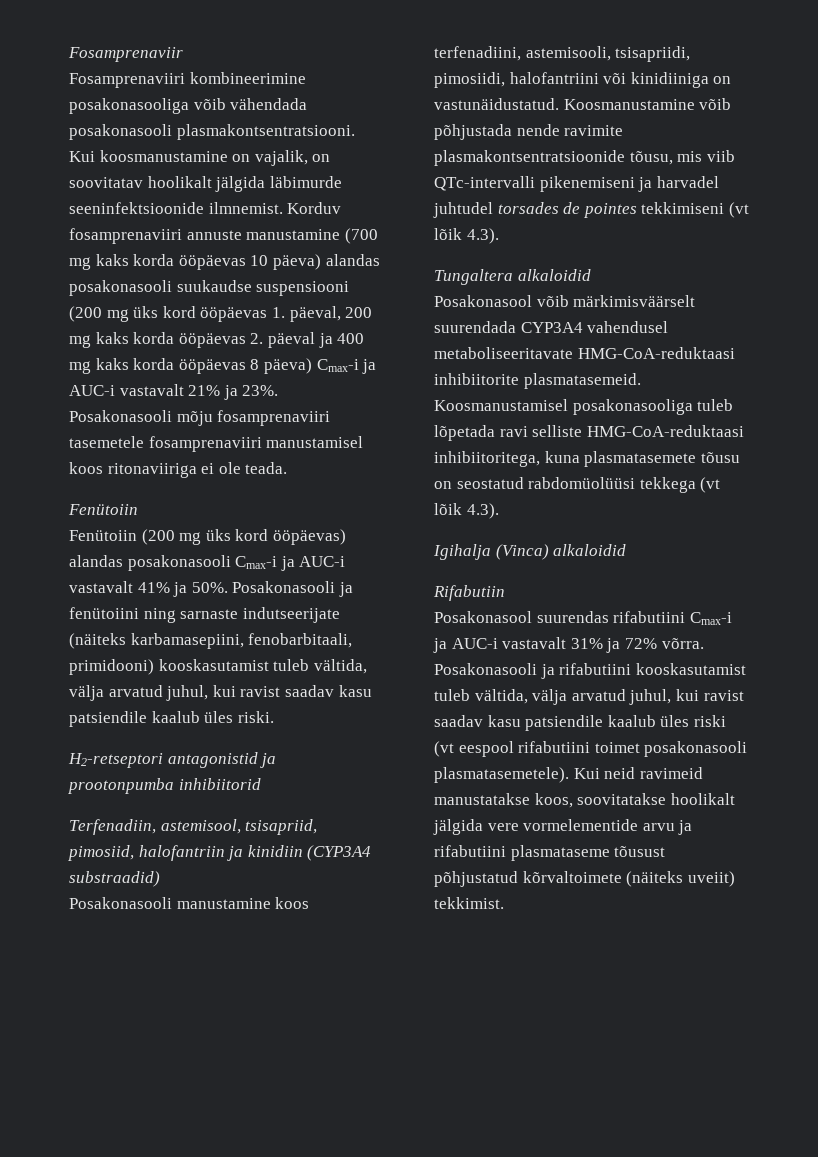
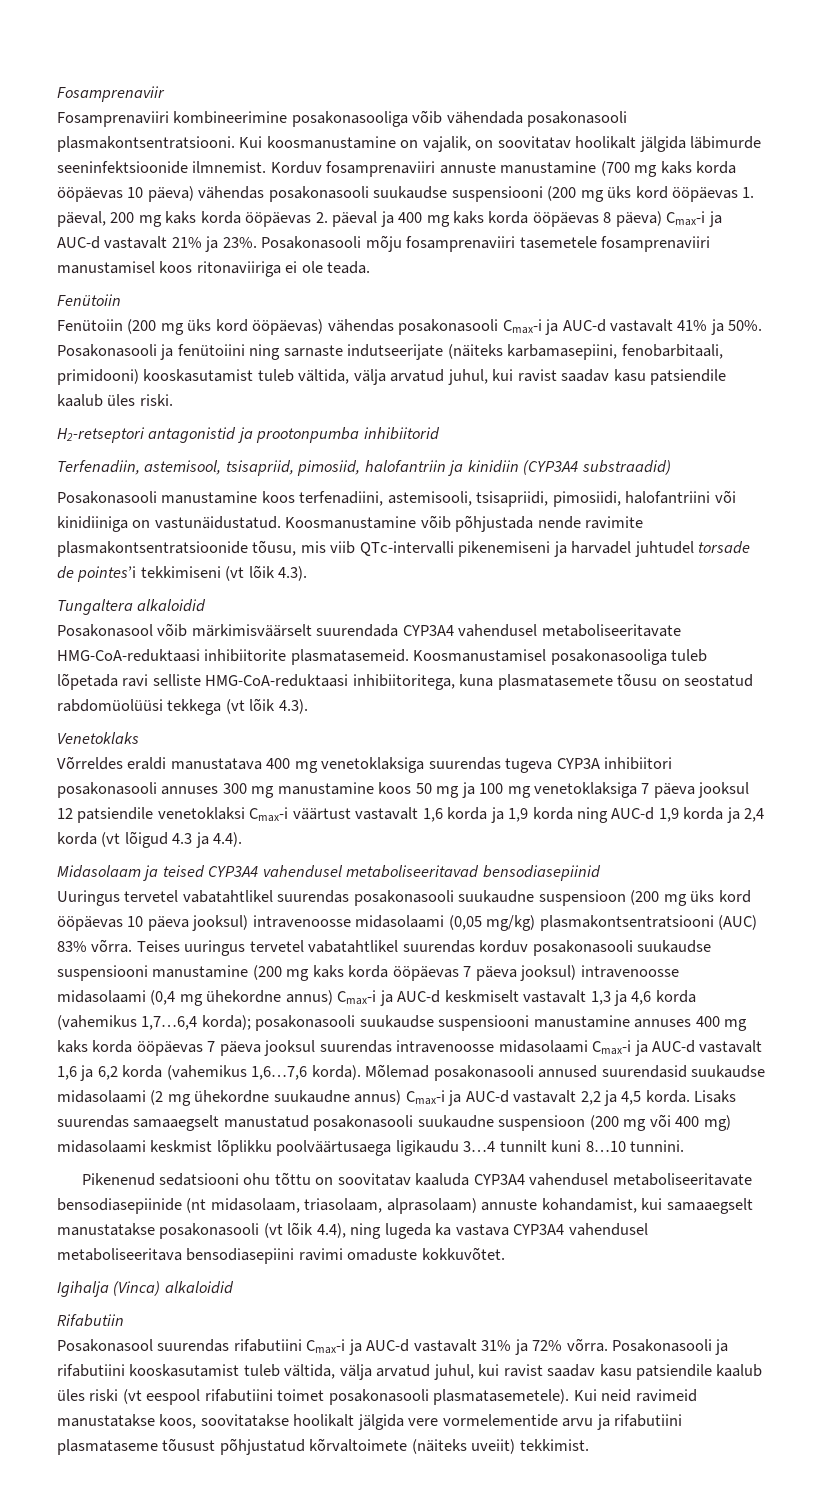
[325,254,380,266] alandas -> [198,186,265,199] vähendas
[69,385,115,396] AUC-i -> [57,236,100,249] AUC-d
[69,555,123,567] alandas -> [327,319,394,332] vähendas
[299,556,346,567] AUC-i -> [562,319,606,332] AUC-d
[497,202,637,218] torsades de pointes -> [698,541,751,554] [57,566,137,582] torsade de pointes’i
(499, 511) none -> [57,732,139,744] [57,756,673,773] [57,782,750,798] [57,807,765,823] [57,831,243,848] [57,865,601,881] [57,890,751,906] [57,915,758,931] [57,939,712,956] [57,965,679,981] [57,990,696,1006] [57,1015,748,1031] [57,1040,763,1056] [57,1064,766,1081] [57,1090,737,1106] [57,1114,731,1131] [57,1139,685,1156] [81,1172,752,1186] [57,1198,753,1214] [57,1222,648,1239] [57,1247,505,1264] // Venetoklaks // Võrreldes eraldi manustatava 400 mg venetoklaksiga suurendas tugeva CYP3A inhibiitori posakonasooli annuses 300 mg manustamine koos 50 mg ja 100 mg venetoklaksiga 7 päeva jooksul 12 patsiendile venetoklaksi Cmax-i väärtust vastavalt 1,6 korda ja 1,9 korda ning AUC-d 1,9 korda ja 2,4 korda (vt lõigud 4.3 ja 4.4). // Midasolaam ja teised CYP3A4 vahendusel metaboliseeritavad bensodiasepiinid // Uuringus tervetel vabatahtlikel suurendas posakonasooli suukaudne suspensioon (200 mg üks kord ööpäevas 10 päeva jooksul) intravenoosse midasolaami (0,05 mg/kg) plasmakontsentratsiooni (AUC) 83% võrra. Teises uuringus tervetel vabatahtlikel suurendas korduv posakonasooli suukaudse suspensiooni manustamine (200 mg kaks korda ööpäevas 7 päeva jooksul) intravenoosse midasolaami (0,4 mg ühekordne annus) Cmax-i ja AUC-d keskmiselt vastavalt 1,3 ja 4,6 korda (vahemikus 1,7…6,4 korda); posakonasooli suukaudse suspensiooni manustamine annuses 400 mg kaks korda ööpäevas 7 päeva jooksul suurendas intravenoosse midasolaami Cmax-i ja AUC-d vastavalt 1,6 ja 6,2 korda (vahemikus 1,6…7,6 korda). Mõlemad posakonasooli annused suurendasid suukaudse midasolaami (2 mg ühekordne suukaudne annus) Cmax-i ja AUC-d vastavalt 2,2 ja 4,5 korda. Lisaks suurendas samaaegselt manustatud posakonasooli suukaudne suspensioon (200 mg või 400 mg) midasolaami keskmist lõplikku poolväärtusaega ligikaudu 3…4 tunnilt kuni 8…10 tunnini. // Pikenenud sedatsiooni ohu tõttu on soovitatav kaaluda CYP3A4 vahendusel metaboliseeritavate bensodiasepiinide (nt midasolaam, triasolaam, alprasolaam) annuste kohandamist, kui samaaegselt manustatakse posakonasooli (vt lõik 4.4), ning lugeda ka vastava CYP3A4 vahendusel metaboliseeritava bensodiasepiini ravimi omaduste kokkuvõtet.
[451,638,498,649] AUC-i -> [366,1339,410,1352] AUC-d

